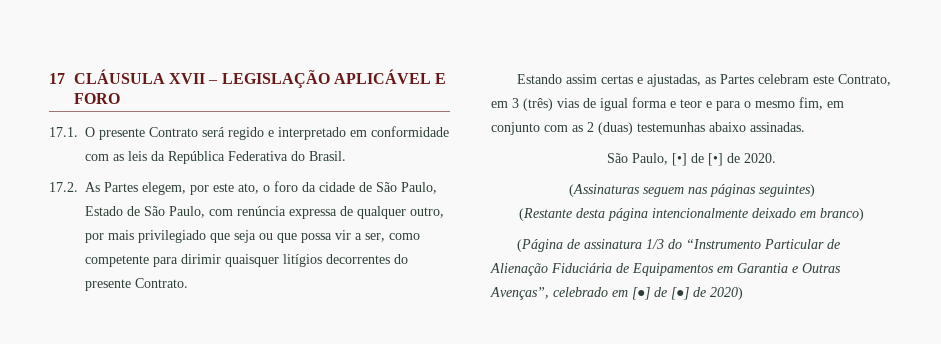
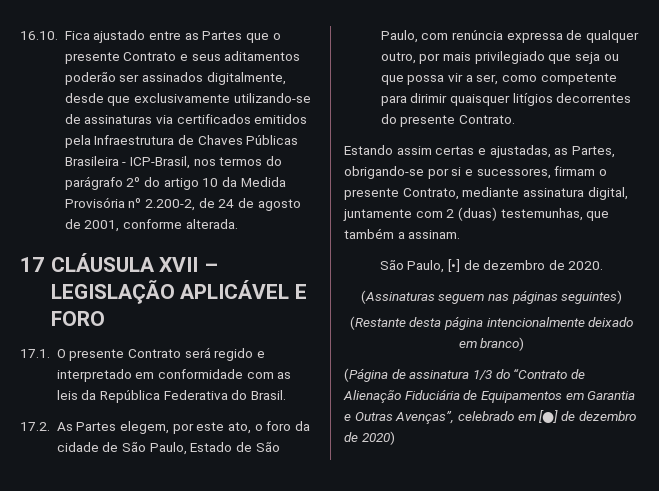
(49, 78) none -> [20,30,281,43] [64,51,301,64] [64,72,286,85] [64,93,311,106] [64,114,308,124] [64,135,299,148] [64,156,282,169] [64,176,286,190] [64,197,301,211] [64,219,238,232] 16.10. Fica ajustado entre as Partes que o presente Contrato e seus aditamentos poderão ser assinados digitalmente, desde que exclusivamente utilizando-se de assinaturas via certificados emitidos pela Infraestrutura de Chaves Públicas Brasileira - ICP-Brasil, nos termos do parágrafo 2º do artigo 10 da Medida Provisória nº 2.200-2, de 24 de agosto de 2001, conforme alterada. //
[720,74,892,86] [491,97,844,111] [491,122,805,135] Partes celebram este Contrato, em 3 (três) vias de igual forma e teor e para o mesmo fim, em conjunto com as 2 (duas) testemunhas abaixo assinadas. -> [571,146,615,158] [344,166,607,179] [344,187,628,200] [343,207,610,221] [344,228,461,239] Partes, obrigando-se por si e sucessores, firmam o presente Contrato, mediante assinatura digital, juntamente com 2 (duas) testemunhas, que também a assinam.
[708,153,723,166] [•] -> [483,260,546,270] dezembro
[686,239,825,249] “Instrumento Particular -> [513,368,568,379] “Contrato
[671,287,689,300] [●] -> [578,411,636,421] dezembro

